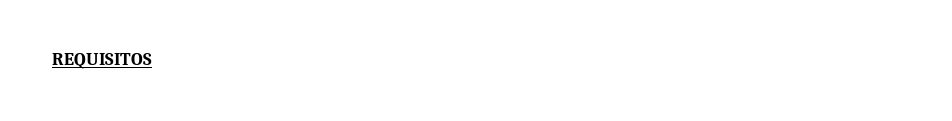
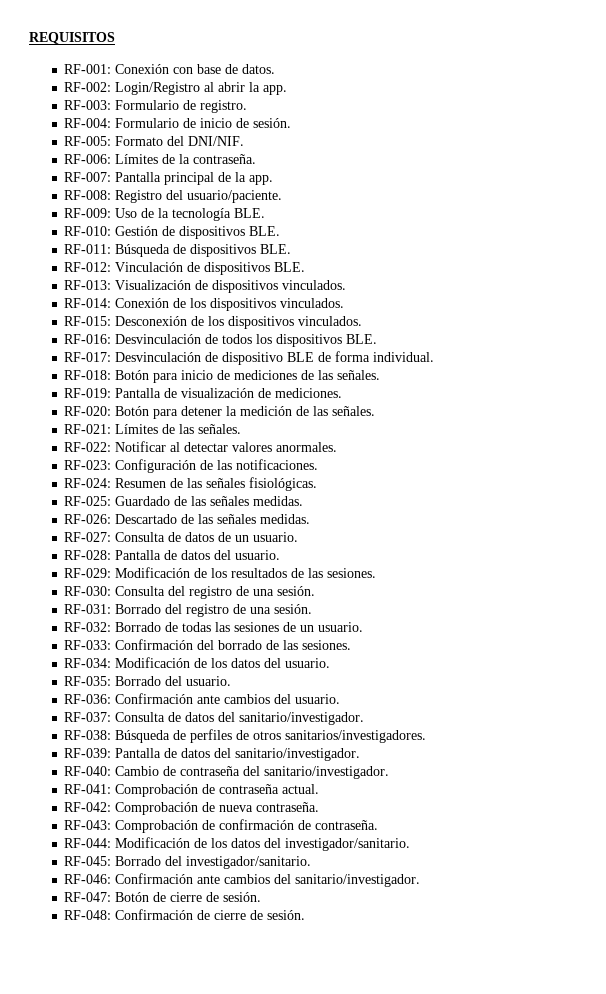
(152, 61) none -> [64,64,276,74] [64,82,288,95] [64,100,248,113] [64,118,292,128] [64,136,245,146] [64,154,257,164] [64,172,274,185] [64,190,283,203] [64,208,266,221] [64,226,281,239] [64,244,292,257] [64,262,306,275] [64,280,347,293] [64,298,345,311] [64,316,363,329] [64,334,378,347] [64,351,435,365] [64,370,381,383] [64,388,343,398] [64,406,376,419] [64,424,242,434] [64,441,338,452] [64,459,319,473] [64,477,318,491] [64,496,304,506] [64,514,311,524] [64,532,299,542] [64,550,281,560] [64,567,377,578] [64,586,316,599] [64,604,313,617] [64,622,364,632] [64,639,352,650] [64,657,331,668] [64,676,232,686] [64,693,341,704] [64,712,365,725] [64,729,427,743] [64,748,361,761] [64,766,390,779] [64,784,320,797] [64,802,320,815] [64,819,379,833] [64,837,411,851] [64,856,312,869] [64,873,421,887] [64,892,262,902] [64,909,306,920] // RF-001: Conexión con base de datos. // RF-002: Login/Registro al abrir la app. // RF-003: Formulario de registro. // RF-004: Formulario de inicio de sesión. // RF-005: Formato del DNI/NIF. // RF-006: Límites de la contraseña. // RF-007: Pantalla principal de la app. // RF-008: Registro del usuario/paciente. // RF-009: Uso de la tecnología BLE. // RF-010: Gestión de dispositivos BLE. // RF-011: Búsqueda de dispositivos BLE. // RF-012: Vinculación de dispositivos BLE. // RF-013: Visualización de dispositivos vinculados. // RF-014: Conexión de los dispositivos vinculados. // RF-015: Desconexión de los dispositivos vinculados. // RF-016: Desvinculación de todos los dispositivos BLE. // RF-017: Desvinculación de dispositivo BLE de forma individual. // RF-018: Botón para inicio de mediciones de las señales. // RF-019: Pantalla de visualización de mediciones. // RF-020: Botón para detener la medición de las señales. // RF-021: Límites de las señales. // RF-022: Notificar al detectar valores anormales. // RF-023: Configuración de las notificaciones. // RF-024: Resumen de las señales fisiológicas. // RF-025: Guardado de las señales medidas. // RF-026: Descartado de las señales medidas. // RF-027: Consulta de datos de un usuario. // RF-028: Pantalla de datos del usuario. // RF-029: Modificación de los resultados de las sesiones. // RF-030: Consulta del registro de una sesión. // RF-031: Borrado del registro de una sesión. // RF-032: Borrado de todas las sesiones de un usuario. // RF-033: Confirmación del borrado de las sesiones. // RF-034: Modificación de los datos del usuario. // RF-035: Borrado del usuario. // RF-036: Confirmación ante cambios del usuario. // RF-037: Consulta de datos del sanitario/investigador. // RF-038: Búsqueda de perfiles de otros sanitarios/investigadores. // RF-039: Pantalla de datos del sanitario/investigador. // RF-040: Cambio de contraseña del sanitario/investigador. // RF-041: Comprobación de contraseña actual. // RF-042: Comprobación de nueva contraseña. // RF-043: Comprobación de confirmación de contraseña. // RF-044: Modificación de los datos del investigador/sanitario. // RF-045: Borrado del investigador/sanitario. // RF-046: Confirmación ante cambios del sanitario/investigador. // RF-047: Botón de cierre de sesión. // RF-048: Confirmación de cierre de sesión.

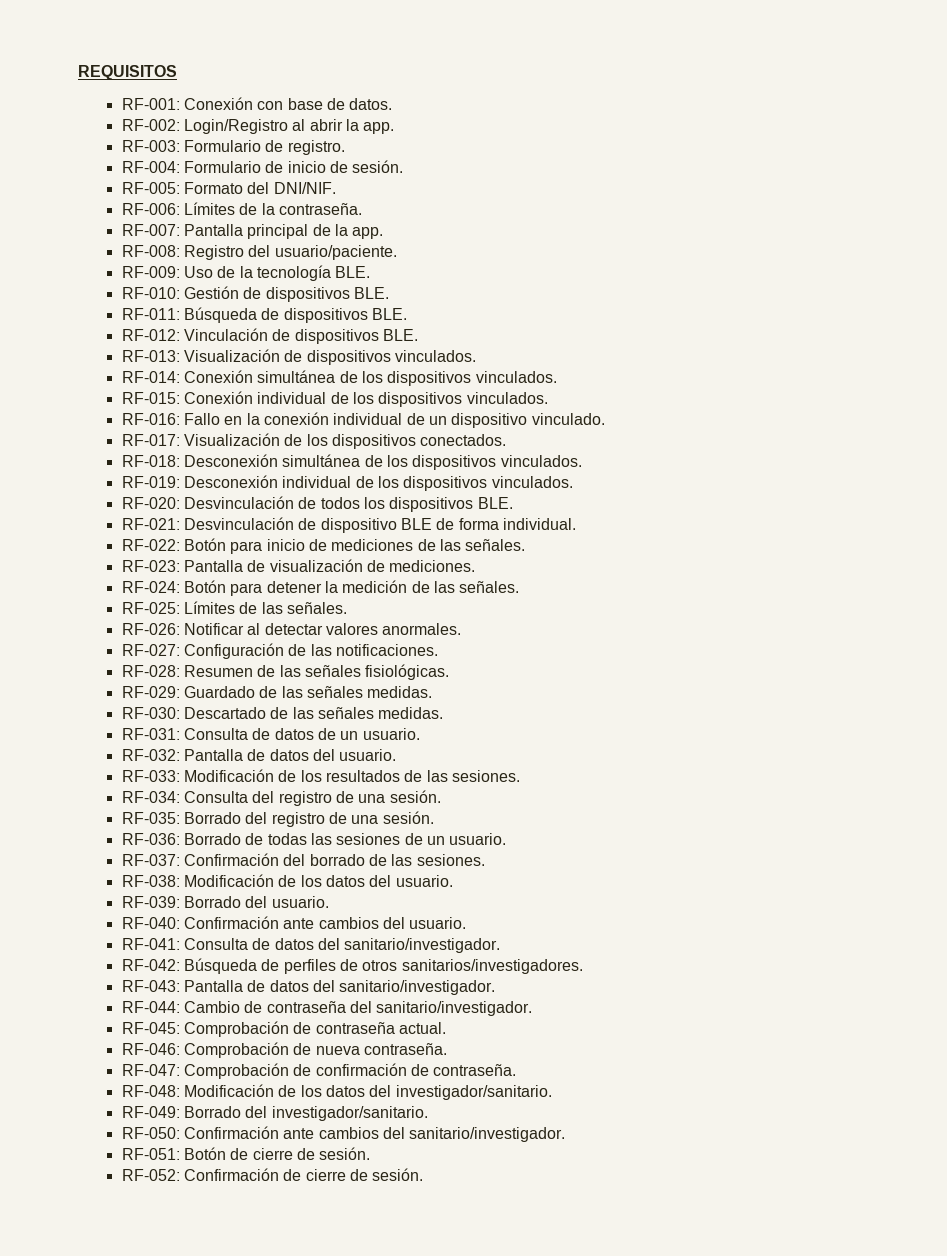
(170, 303) none -> [257,370,336,383] simultánea
[115,316,188,326] Desconexión -> [184,391,327,404] Conexión individual
(112, 339) none -> [184,412,605,428] [121,433,507,449] [121,454,582,470] [121,475,573,491] [121,497,180,509] Fallo en la conexión individual de un dispositivo vinculado. // RF-017: Visualización de los dispositivos conectados. // RF-018: Desconexión simultánea de los dispositivos vinculados. // RF-019: Desconexión individual de los dispositivos vinculados. // RF-020:
[64,352,112,362] RF-017: -> [121,518,180,530] RF-021:
[64,370,112,380] RF-018: -> [121,539,180,551] RF-022:
[64,388,112,398] RF-019: -> [121,560,180,572] RF-023:
[64,406,112,416] RF-020: -> [121,581,180,593] RF-024:
[64,424,112,434] RF-021: -> [121,602,180,614] RF-025:
[64,442,112,452] RF-022: -> [121,623,180,635] RF-026:
[64,460,112,470] RF-023: -> [121,644,180,656] RF-027:
[64,478,112,488] RF-024: -> [121,665,180,677] RF-028:
[64,496,112,506] RF-025: -> [121,686,180,698] RF-029:
[64,514,112,524] RF-026: -> [121,707,180,719] RF-030:
[64,532,112,542] RF-027: -> [121,728,180,740] RF-031:
[64,550,112,560] RF-028: -> [121,749,180,761] RF-032:
[64,568,112,578] RF-029: -> [121,770,180,782] RF-033:
[64,586,112,596] RF-030: -> [121,791,180,803] RF-034:
[64,604,112,614] RF-031: -> [121,812,180,824] RF-035:
[64,622,112,632] RF-032: -> [121,833,180,845] RF-036:
[64,640,112,650] RF-033: -> [121,854,180,866] RF-037:
[64,658,112,668] RF-034: -> [121,875,180,887] RF-038:
[64,676,112,686] RF-035: -> [121,896,180,908] RF-039:
[64,694,112,704] RF-036: -> [121,917,180,929] RF-040:
[64,712,112,722] RF-037: -> [121,938,180,950] RF-041:
[64,730,112,740] RF-038: -> [121,959,180,971] RF-042:
[64,748,112,758] RF-039: -> [121,980,180,992] RF-043:
[64,766,112,776] RF-040: -> [121,1001,180,1013] RF-044:
[64,784,112,794] RF-041: -> [121,1022,180,1034] RF-045:
[64,802,112,812] RF-042: -> [121,1043,180,1055] RF-046:
[64,820,112,830] RF-043: -> [121,1064,180,1076] RF-047:
[64,838,112,848] RF-044: -> [121,1085,180,1097] RF-048:
[64,856,112,866] RF-045: -> [121,1106,180,1118] RF-049:
[64,874,112,884] RF-046: -> [121,1127,180,1139] RF-050:
[64,892,112,902] RF-047: -> [121,1148,180,1160] RF-051:
[64,910,112,920] RF-048: -> [121,1169,180,1181] RF-052:

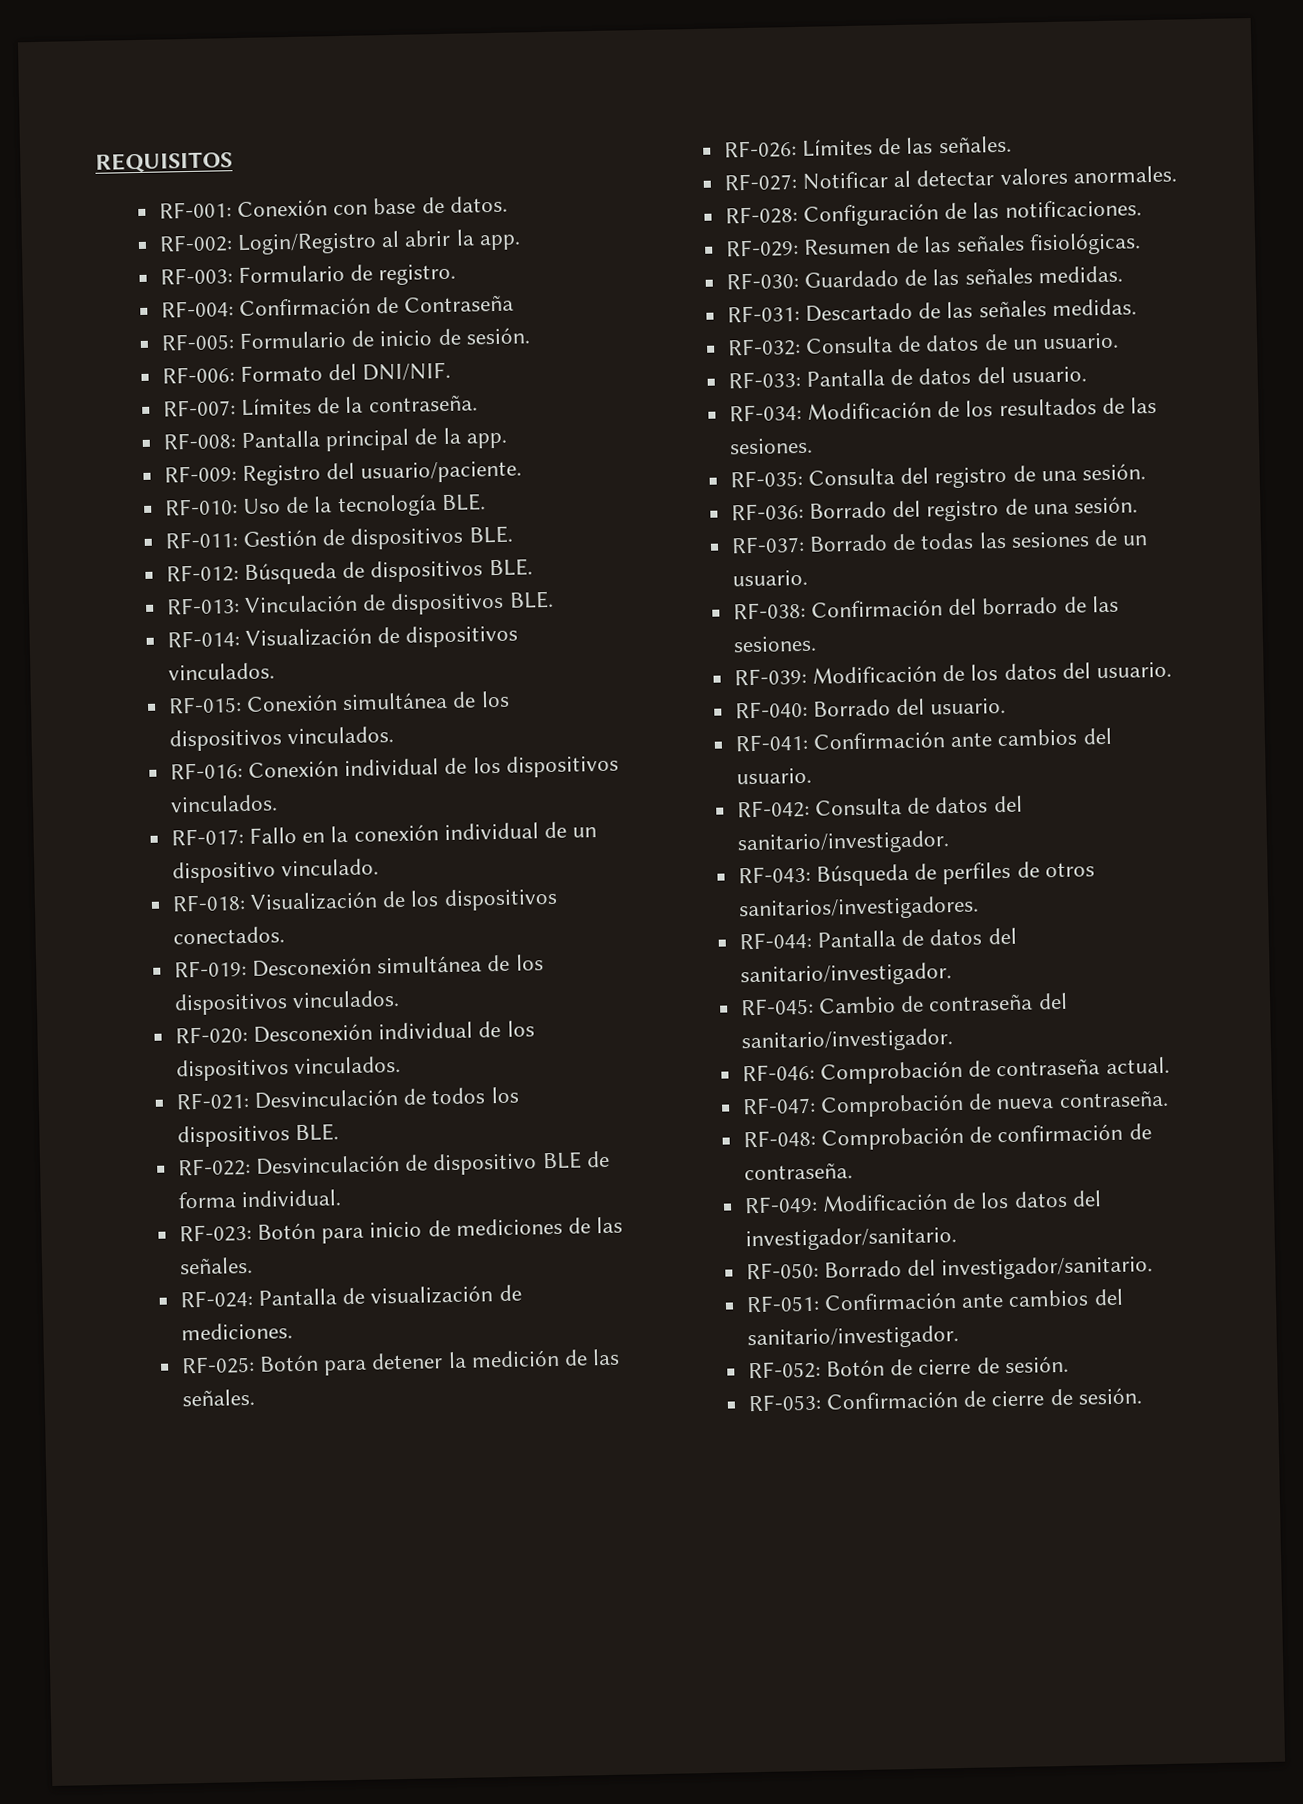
(180, 167) none -> [238,294,515,317] [160,333,235,351] Confirmación de Contraseña // RF-005:
[121,182,180,194] RF-005: -> [161,366,235,384] RF-006:
[121,203,180,215] RF-006: -> [162,399,236,417] RF-007:
[121,224,180,236] RF-007: -> [162,432,236,450] RF-008:
[121,245,180,257] RF-008: -> [163,465,237,483] RF-009:
[121,266,180,278] RF-009: -> [163,498,238,516] RF-010:
[121,287,180,299] RF-010: -> [164,531,238,549] RF-011:
[121,308,180,320] RF-011: -> [165,564,239,583] RF-012:
[121,329,180,341] RF-012: -> [165,597,240,615] RF-013:
[121,350,180,362] RF-013: -> [166,630,240,648] RF-014:
[121,371,180,383] RF-014: -> [167,696,242,714] RF-015:
[121,392,180,404] RF-015: -> [169,762,243,780] RF-016:
[121,413,180,425] RF-016: -> [170,828,244,846] RF-017:
[121,434,180,446] RF-017: -> [171,894,246,912] RF-018:
[121,455,180,467] RF-018: -> [173,960,247,978] RF-019:
[121,476,180,488] RF-019: -> [174,1025,248,1045] RF-020:
[121,497,180,509] RF-020: -> [175,1091,250,1111] RF-021:
[121,518,180,530] RF-021: -> [176,1157,251,1177] RF-022:
[121,539,180,551] RF-022: -> [178,1223,252,1243] RF-023:
[121,560,180,572] RF-023: -> [179,1289,253,1309] RF-024:
[121,581,180,593] RF-024: -> [180,1355,255,1375] RF-025:
[121,602,180,614] RF-025: -> [723,140,797,159] RF-026:
[121,623,180,635] RF-026: -> [723,172,797,192] RF-027:
[121,644,180,656] RF-027: -> [724,205,798,225] RF-028:
[121,665,180,677] RF-028: -> [724,238,799,258] RF-029:
[121,686,180,698] RF-029: -> [725,271,799,290] RF-030:
[121,707,180,719] RF-030: -> [726,304,800,323] RF-031:
[121,728,180,740] RF-031: -> [726,337,801,357] RF-032:
[121,749,180,761] RF-032: -> [727,370,801,389] RF-033:
[121,770,180,782] RF-033: -> [728,403,802,422] RF-034:
[121,791,180,803] RF-034: -> [729,469,803,488] RF-035:
[121,812,180,824] RF-035: -> [730,502,804,521] RF-036:
[121,833,180,845] RF-036: -> [730,535,805,554] RF-037:
[121,854,180,866] RF-037: -> [732,601,806,620] RF-038:
[121,875,180,887] RF-038: -> [733,667,807,686] RF-039:
[121,896,180,908] RF-039: -> [734,700,808,719] RF-040:
[121,917,180,929] RF-040: -> [734,733,809,752] RF-041:
[121,938,180,950] RF-041: -> [736,799,810,819] RF-042:
[121,959,180,971] RF-042: -> [737,865,811,884] RF-043:
[121,980,180,992] RF-043: -> [738,931,812,950] RF-044:
[121,1001,180,1013] RF-044: -> [739,997,814,1016] RF-045:
[121,1022,180,1034] RF-045: -> [741,1063,815,1082] RF-046:
[121,1043,180,1055] RF-046: -> [741,1096,816,1115] RF-047:
[121,1064,180,1076] RF-047: -> [742,1129,816,1148] RF-048:
[121,1085,180,1097] RF-048: -> [743,1195,818,1214] RF-049:
[121,1106,180,1118] RF-049: -> [745,1261,819,1280] RF-050:
[121,1127,180,1139] RF-050: -> [745,1294,820,1313] RF-051:
[121,1148,180,1160] RF-051: -> [747,1360,821,1380] RF-052:
[121,1169,180,1181] RF-052: -> [747,1393,822,1412] RF-053:

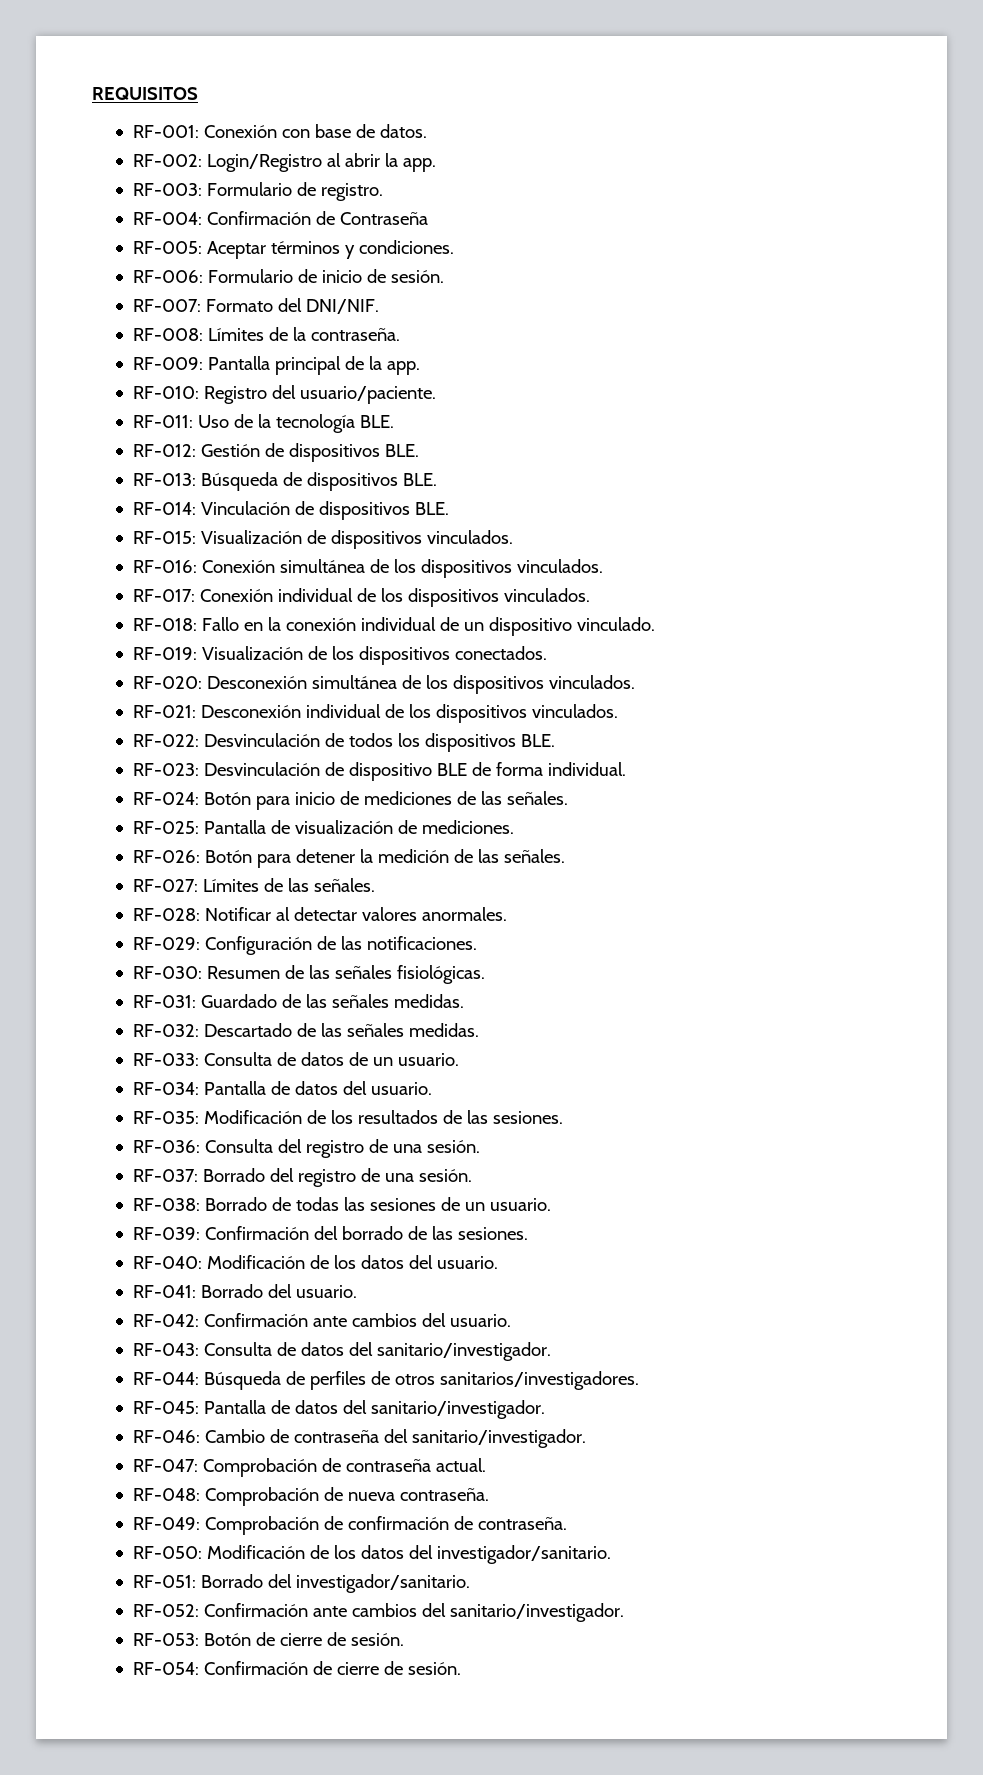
(235, 342) none -> [206,240,454,259] [132,270,203,283] Aceptar términos y condiciones. // RF-006:
[161,366,235,384] RF-006: -> [132,299,201,312] RF-007:
[162,399,236,417] RF-007: -> [132,328,203,341] RF-008:
[162,432,236,450] RF-008: -> [132,357,203,370] RF-009:
[163,465,237,483] RF-009: -> [132,386,199,399] RF-010:
[163,498,238,516] RF-010: -> [132,415,193,428] RF-011:
[164,531,238,549] RF-011: -> [132,444,196,457] RF-012:
[165,564,239,583] RF-012: -> [132,473,196,486] RF-013:
[165,597,240,615] RF-013: -> [132,502,196,515] RF-014:
[166,630,240,648] RF-014: -> [132,531,196,544] RF-015:
[167,696,242,714] RF-015: -> [132,560,197,573] RF-016:
[169,762,243,780] RF-016: -> [132,589,195,602] RF-017:
[170,828,244,846] RF-017: -> [132,618,197,631] RF-018:
[171,894,246,912] RF-018: -> [132,647,197,660] RF-019:
[173,960,247,978] RF-019: -> [132,676,202,689] RF-020:
[174,1025,248,1045] RF-020: -> [132,705,196,718] RF-021:
[175,1091,250,1111] RF-021: -> [132,734,199,747] RF-022:
[176,1157,251,1177] RF-022: -> [132,763,199,776] RF-023:
[178,1223,252,1243] RF-023: -> [132,792,199,805] RF-024:
[179,1289,253,1309] RF-024: -> [132,821,199,834] RF-025:
[180,1355,255,1375] RF-025: -> [132,850,200,863] RF-026:
[723,140,797,159] RF-026: -> [132,879,198,892] RF-027:
[723,172,797,192] RF-027: -> [132,908,200,921] RF-028:
[724,205,798,225] RF-028: -> [132,937,200,950] RF-029:
[724,238,799,258] RF-029: -> [132,966,202,979] RF-030:
[725,271,799,290] RF-030: -> [132,995,196,1008] RF-031:
[726,304,800,323] RF-031: -> [132,1024,199,1037] RF-032:
[726,337,801,357] RF-032: -> [132,1053,199,1066] RF-033:
[727,370,801,389] RF-033: -> [132,1082,199,1095] RF-034:
[728,403,802,422] RF-034: -> [132,1111,199,1124] RF-035:
[729,469,803,488] RF-035: -> [132,1140,200,1153] RF-036:
[730,502,804,521] RF-036: -> [132,1169,198,1182] RF-037:
[730,535,805,554] RF-037: -> [132,1198,200,1211] RF-038:
[732,601,806,620] RF-038: -> [132,1227,200,1240] RF-039:
[733,667,807,686] RF-039: -> [132,1256,202,1269] RF-040:
[734,700,808,719] RF-040: -> [132,1285,196,1298] RF-041:
[734,733,809,752] RF-041: -> [132,1314,199,1327] RF-042:
[736,799,810,819] RF-042: -> [132,1343,199,1356] RF-043:
[737,865,811,884] RF-043: -> [132,1372,199,1385] RF-044:
[738,931,812,950] RF-044: -> [132,1401,199,1414] RF-045:
[739,997,814,1016] RF-045: -> [132,1430,200,1443] RF-046:
[741,1063,815,1082] RF-046: -> [132,1459,198,1472] RF-047:
[741,1096,816,1115] RF-047: -> [132,1488,200,1501] RF-048:
[742,1129,816,1148] RF-048: -> [132,1517,200,1530] RF-049:
[743,1195,818,1214] RF-049: -> [132,1546,202,1559] RF-050:
[745,1261,819,1280] RF-050: -> [132,1575,196,1588] RF-051:
[745,1294,820,1313] RF-051: -> [132,1604,199,1617] RF-052:
[747,1360,821,1380] RF-052: -> [132,1633,199,1646] RF-053:
[747,1393,822,1412] RF-053: -> [132,1662,199,1675] RF-054:

